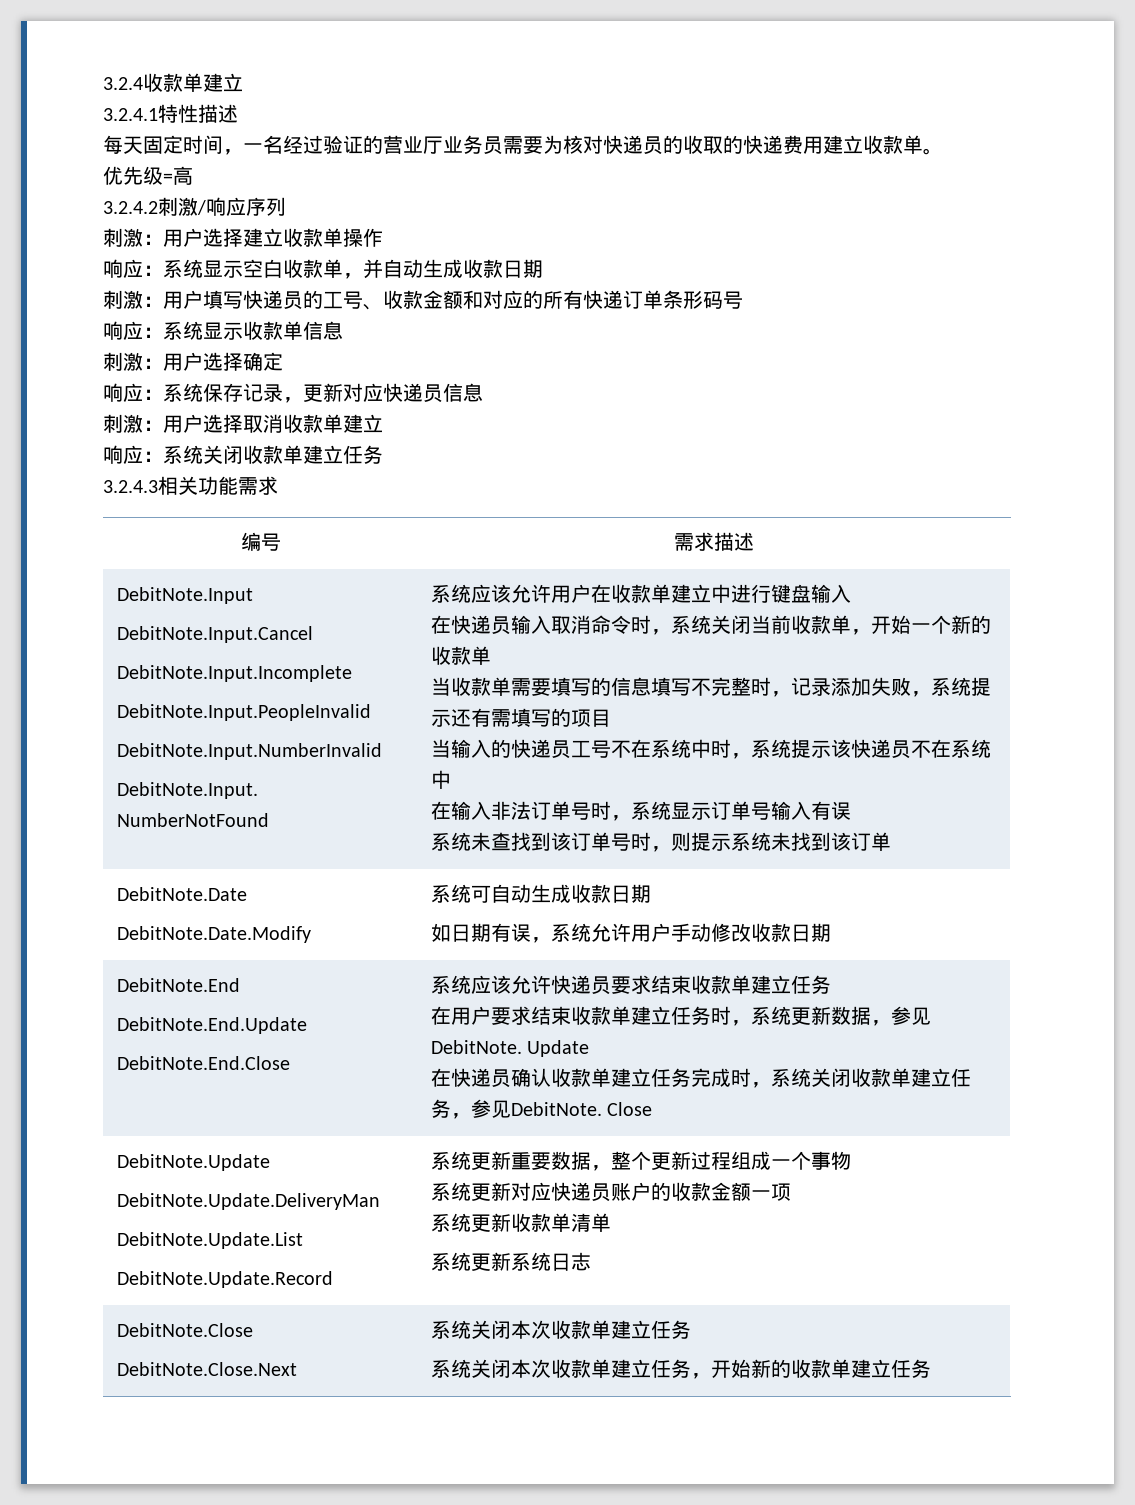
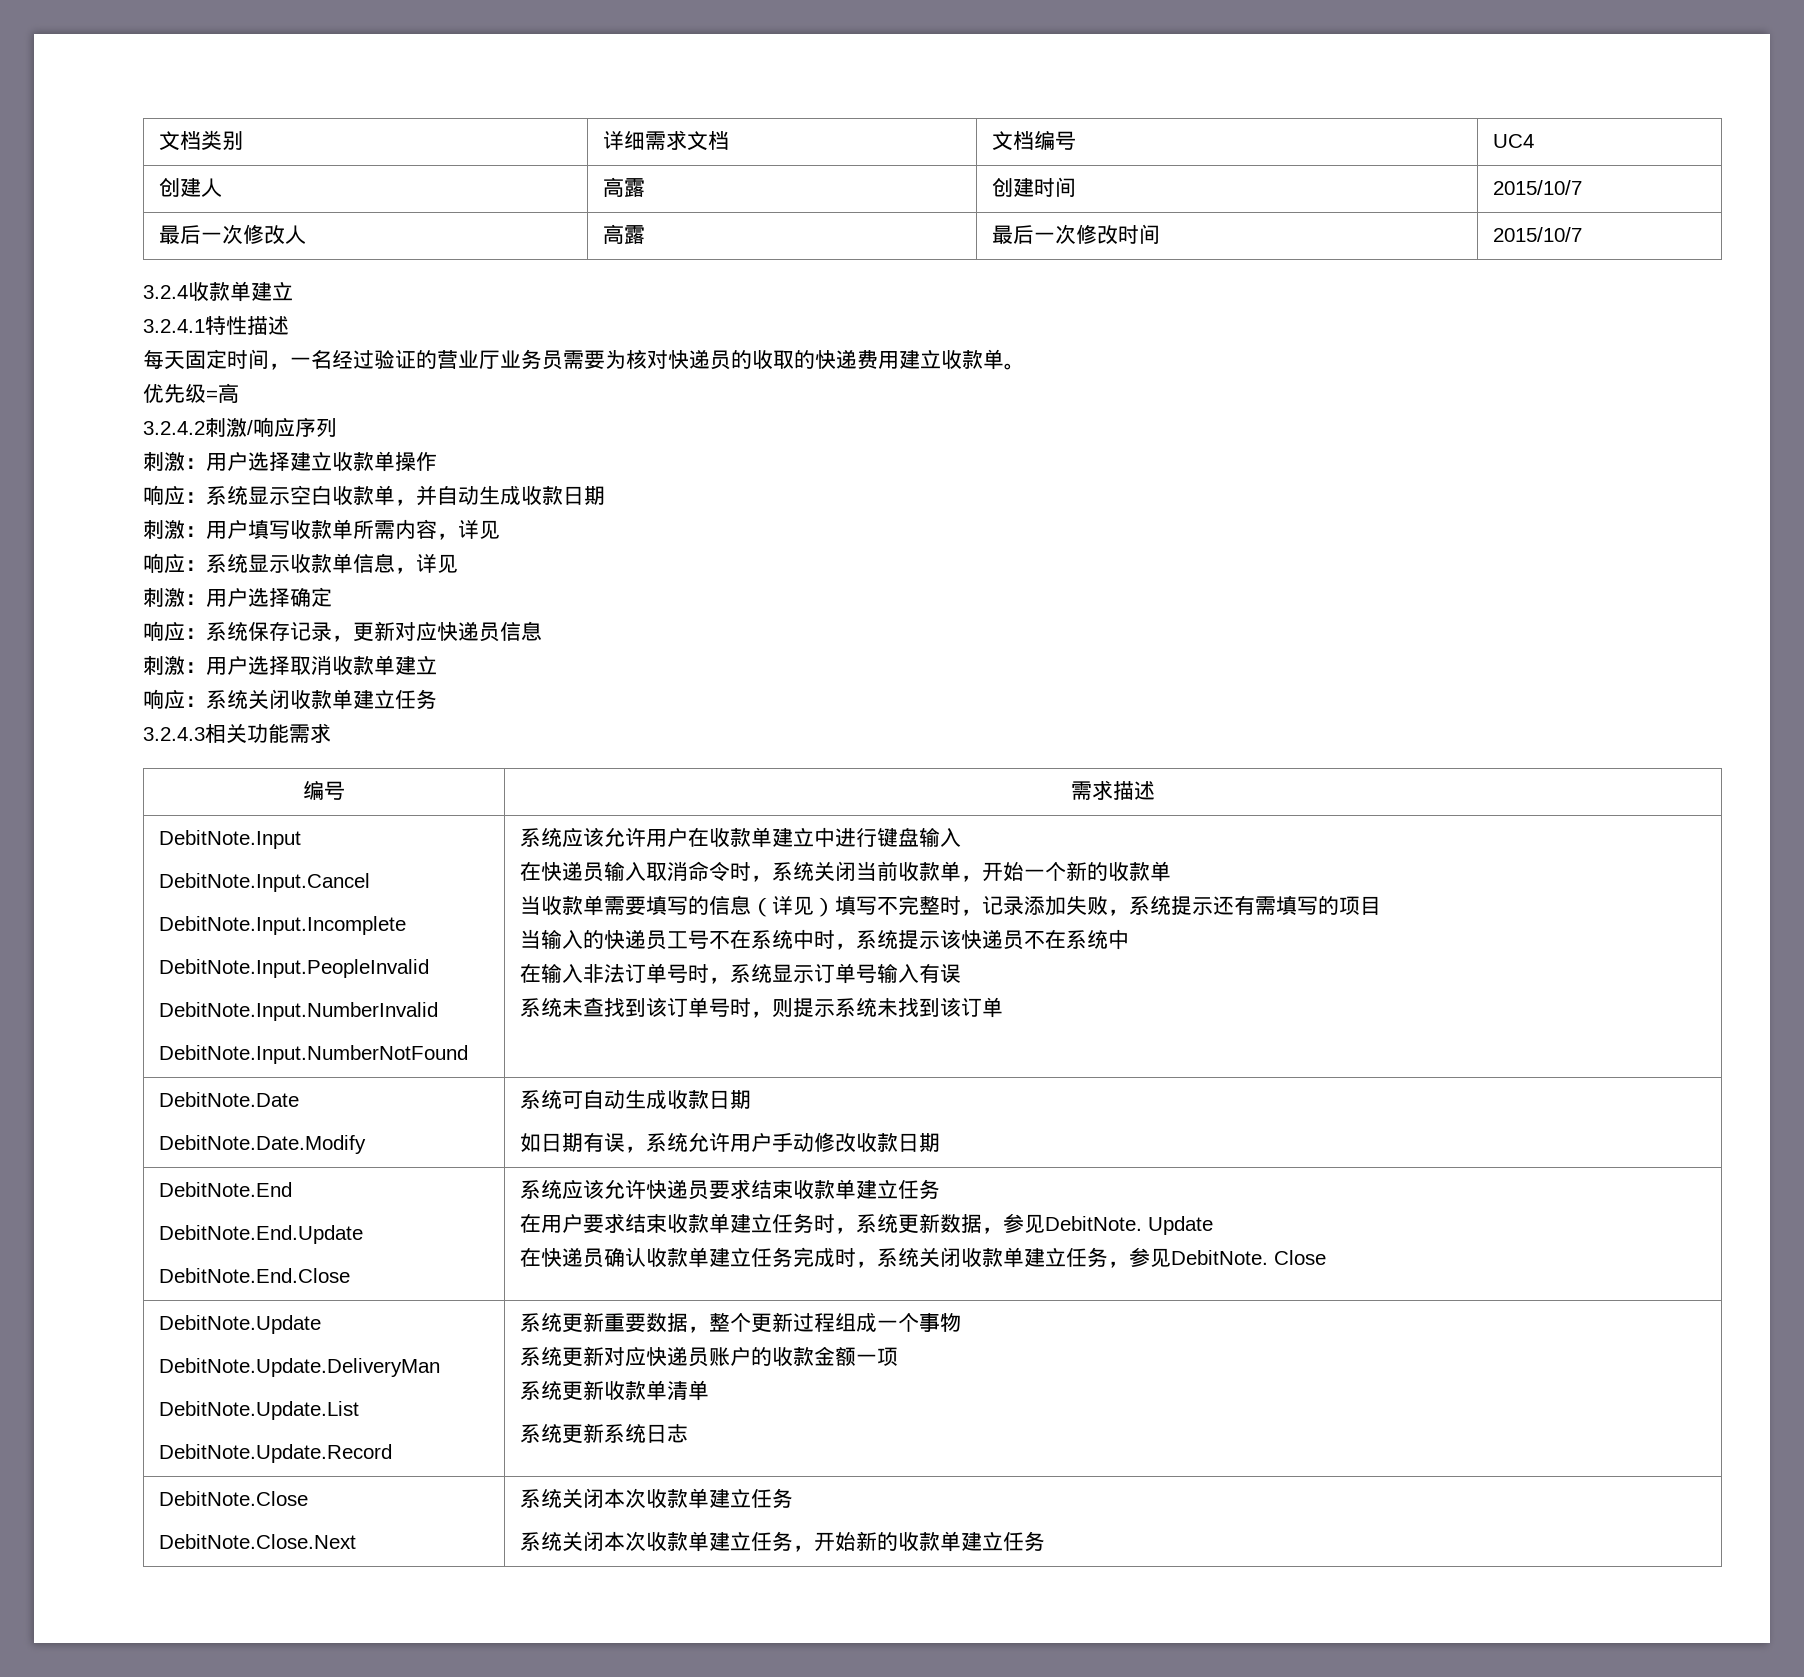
(103, 83) none -> [158,130,243,151] [602,130,729,151] [991,130,1076,151] [1492,134,1534,148] [158,177,222,197] [602,177,645,197] [991,177,1076,197] [1492,180,1582,195] [158,224,306,244] [602,224,645,244] [991,224,1160,244] [1492,227,1582,242] 文档类别 | 详细需求文档 | 文档编号 | UC4 // 创建人 | 高露 | 创建时间 | 2015/10/7 // 最后一次修改人 | 高露 | 最后一次修改时间 | 2015/10/7 //
[243,290,743,310] 快递员的工号、收款金额和对应的所有快递订单条形码号 -> [290,519,500,540] 收款单所需内容，详见
(343, 330) none -> [395,554,458,574] ，详见
(651, 686) none -> [750,896,835,917] （详见）

